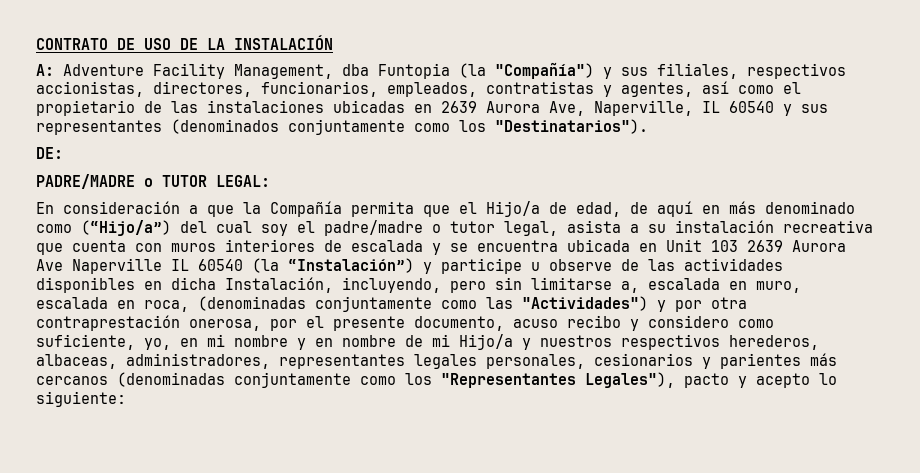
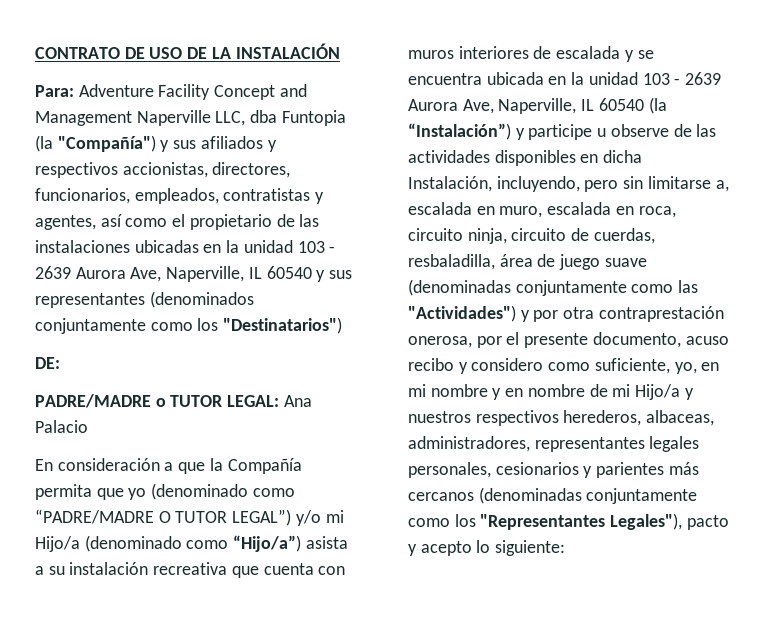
[36,64,54,76] A: -> [35,85,74,97] Para:
[234,64,333,79] Management, -> [214,84,307,100] [35,110,246,126] Concept and Management Naperville LLC,
[657,63,738,79] filiales, -> [200,136,277,152] afiliados y
(432, 108) none -> [226,240,336,253] la unidad 103 -
[495,119,648,134] "Destinatarios"). -> [223,317,343,334] "Destinatarios")
(270, 181) none -> [283,395,312,407] [35,420,88,433] Ana Palacio
[459,201,855,217] [36,220,558,236] el Hijo/a de edad, de aquí en más denominado como (“Hijo/a”) del cual soy el padre/madre o tutor legal, -> [128,483,295,500] [35,509,344,526] [35,535,302,552] yo (denominado como “PADRE/MADRE O TUTOR LEGAL”) y/o mi Hijo/a (denominado como “Hijo/a”)
[666,239,846,252] [36,258,162,274] Unit 103 2639 Aurora Ave Naperville -> [571,72,722,85] [408,98,577,114] la unidad 103 - 2639 Aurora Ave, Naperville,
(189, 306) none -> [408,228,655,244] [408,254,647,270] circuito ninja, circuito de cuerdas, resbaladilla, área de juego suave

